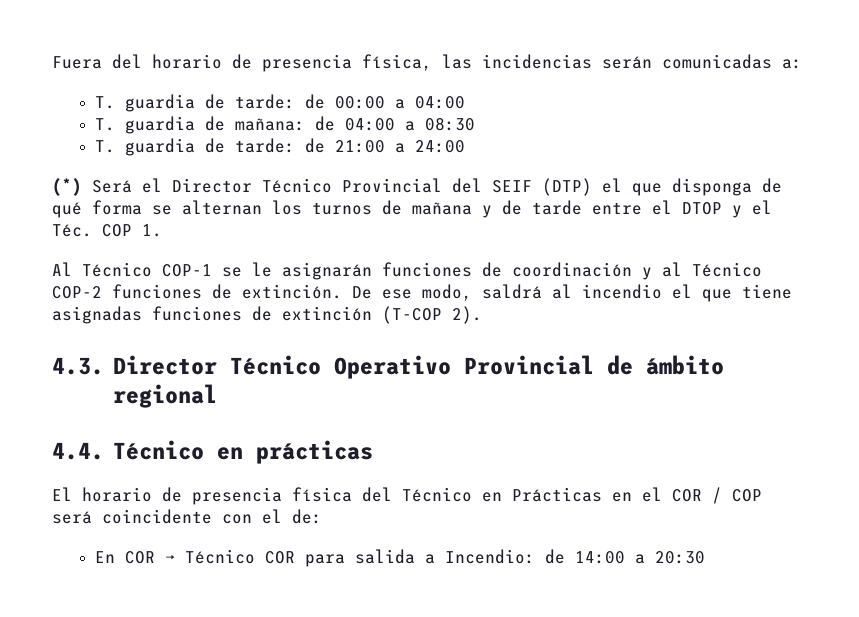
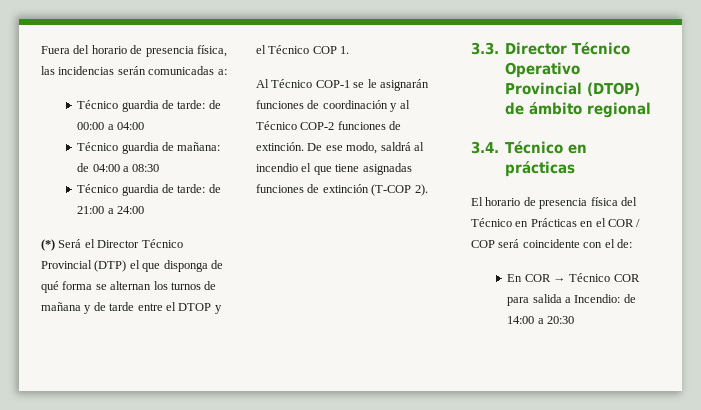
[95,96,116,109] T. -> [77,100,119,109] Técnico
[95,118,116,131] T. -> [77,142,119,151] Técnico
[95,140,116,153] T. -> [77,184,119,193] Técnico
[452,178,532,193] del SEIF -> (92, 264) none
[52,224,92,237] Téc. -> [268,45,310,54] Técnico
[52,357,104,375] 4.3. -> [471,42,499,55] 3.3.
(594, 365) none -> [587,82,641,96] (DTOP)
[52,442,104,460] 4.4. -> [471,141,499,154] 3.4.

